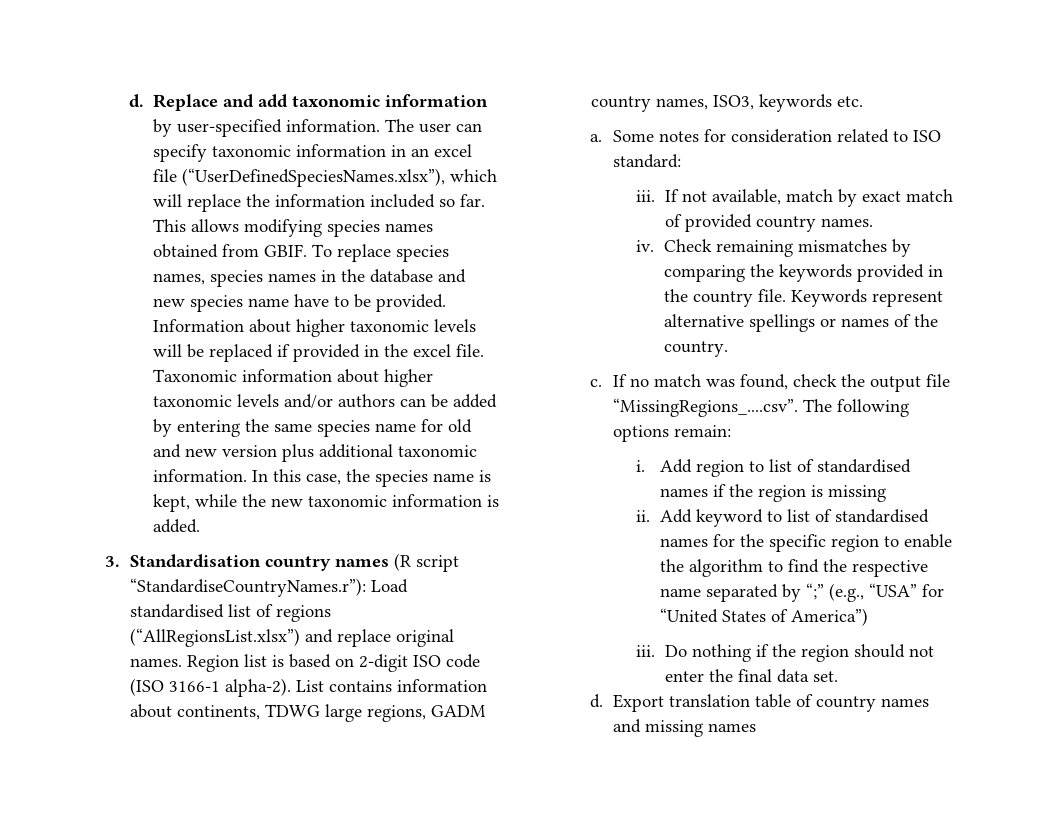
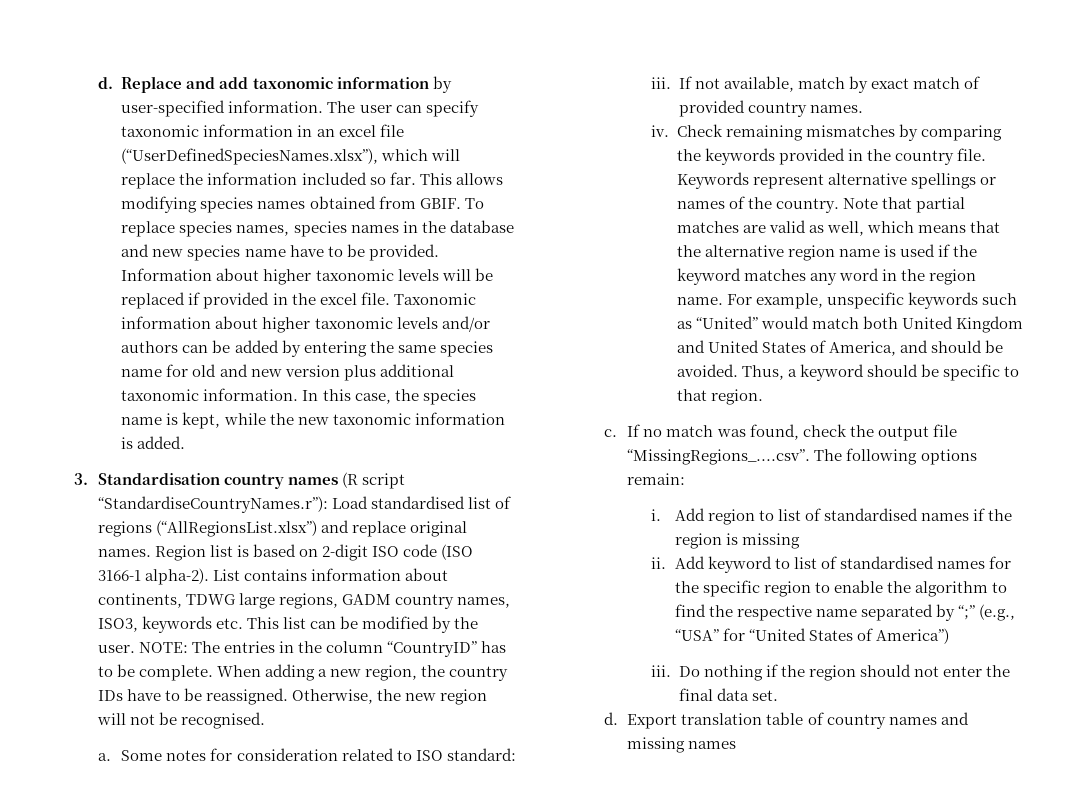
(863, 101) none -> [246,616,479,633] [97,641,506,657] [97,664,509,681] [97,688,487,705] [96,712,265,729] This list can be modified by the user. NOTE: The entries in the column “CountryID” has to be complete. When adding a new region, the country IDs have to be reassigned. Otherwise, the new region will not be recognised.
(728, 349) none -> [842,197,965,213] [676,220,1001,236] [676,244,978,261] [676,268,976,285] [676,292,1017,309] [676,316,1023,333] [676,340,1004,356] [676,364,1020,381] [676,389,763,405] Note that partial matches are valid as well, which means that the alternative region name is used if the keyword matches any word in the region name. For example, unspecific keywords such as “United” would match both United Kingdom and United States of America, and should be avoided. Thus, a keyword should be specific to that region.

